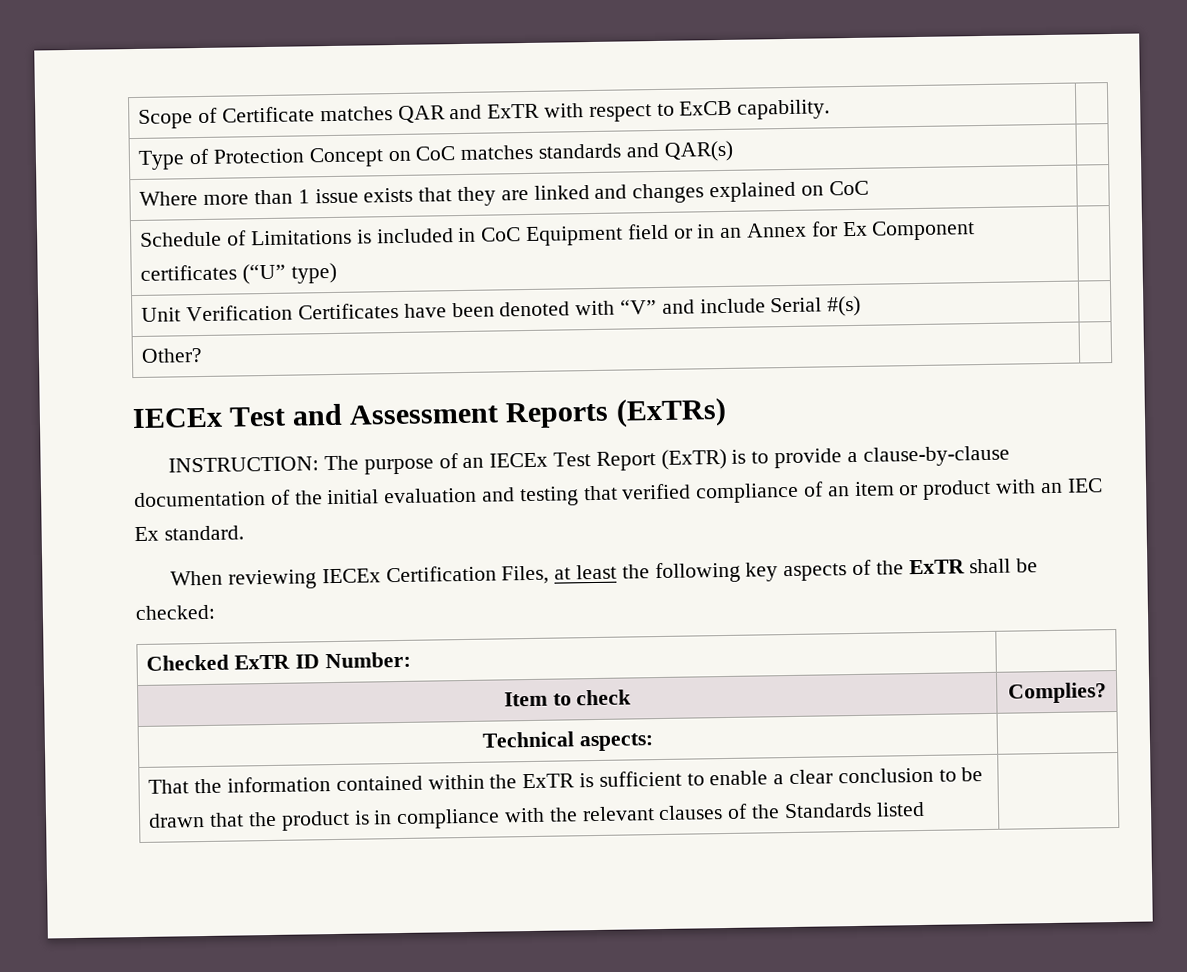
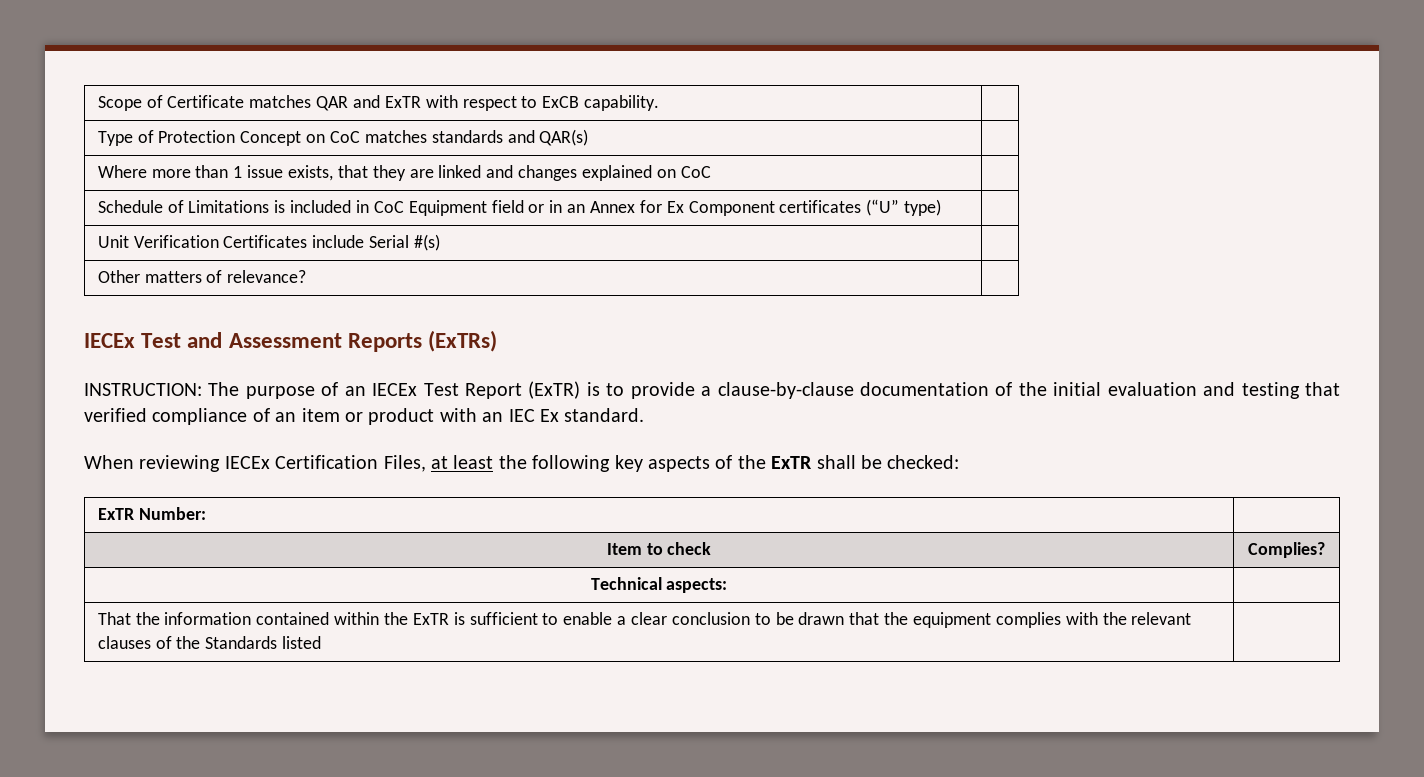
[363,187,414,203] exists -> [287,165,333,181] exists,
[403,299,695,318] have been denoted with “V” and -> (308, 241) none
[141,347,204,363] Other? -> [97,270,307,283] Other matters of relevance?
[146,654,320,671] Checked ExTR ID -> [97,508,134,520] ExTR
[280,808,501,831] product is in compliance -> [912,612,1061,628] equipment complies

